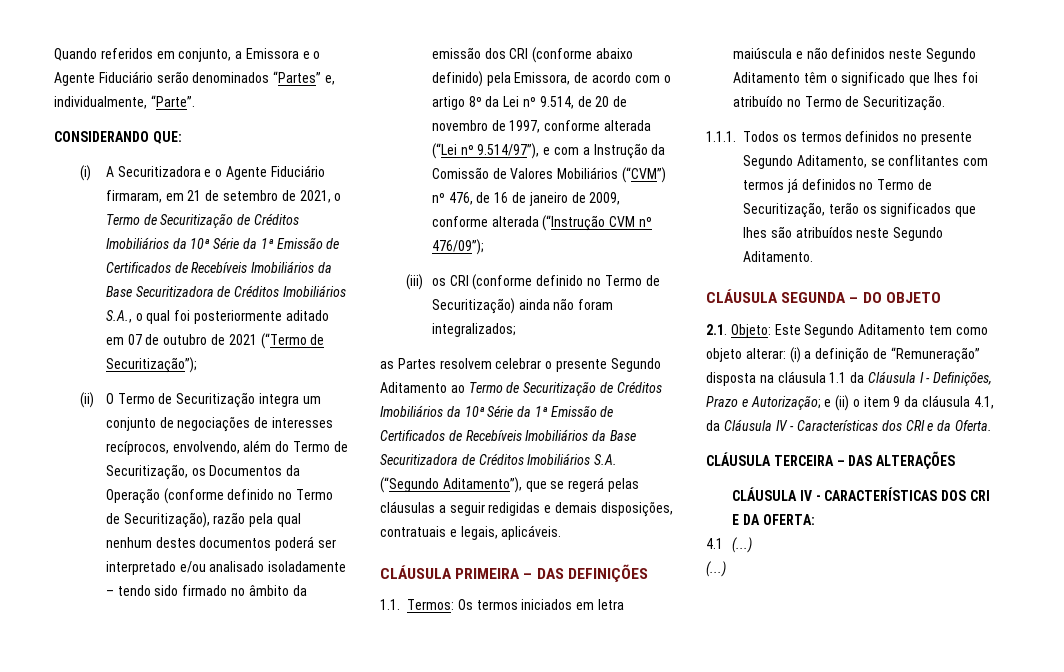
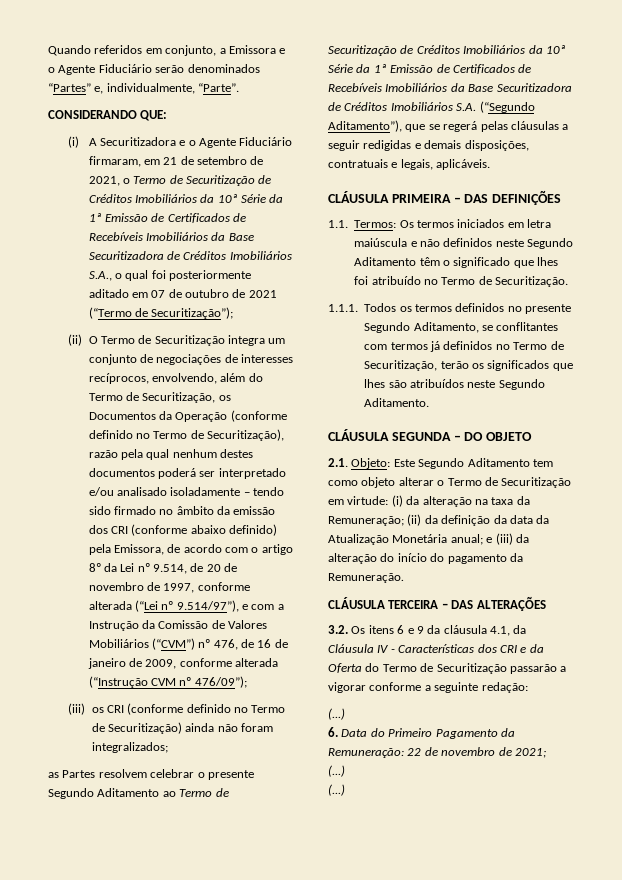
[745,347,980,363] [706,371,993,386] [706,395,890,411] alterar: (i) a definição de “Remuneração” disposta na cláusula 1.1 da Cláusula I - Definições, Prazo e Autorização; e (ii) o item -> [398,477,572,488] [328,495,530,507] [328,514,550,526] [328,533,529,545] [328,553,523,564] [328,573,404,583] [328,596,546,611] [328,625,414,634] alterar o Termo de Securitização em virtude: (i) da alteração na taxa da Remuneração; (ii) da definição da data da Atualização Monetária anual; e (iii) da alteração do início do pagamento da Remuneração. // CLÁUSULA TERCEIRA – DAS ALTERAÇÕES // 3.2. Os itens 6 e
[955,420,993,431] [706,451,956,469] [731,487,990,501] [731,514,815,525] [706,538,723,549] Oferta. // CLÁUSULA TERCEIRA – DAS ALTERAÇÕES // CLÁUSULA IV - CARACTERÍSTICAS DOS CRI E DA OFERTA: // 4.1 -> [328,663,567,674] [328,682,528,693] [328,708,345,720] [328,727,515,739] [328,747,546,758] Oferta do Termo de Securitização passarão a vigorar conforme a seguinte redação: // (...) // 6. Data do Primeiro Pagamento da Remuneração: 22 de novembro de 2021; //

